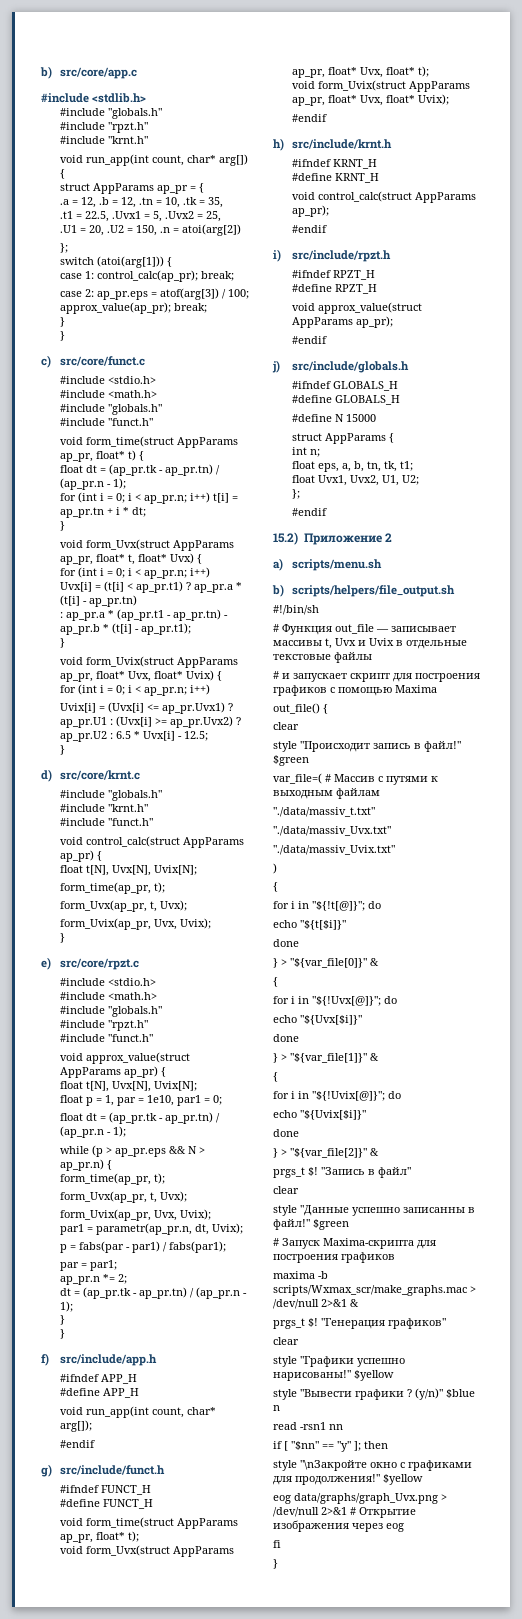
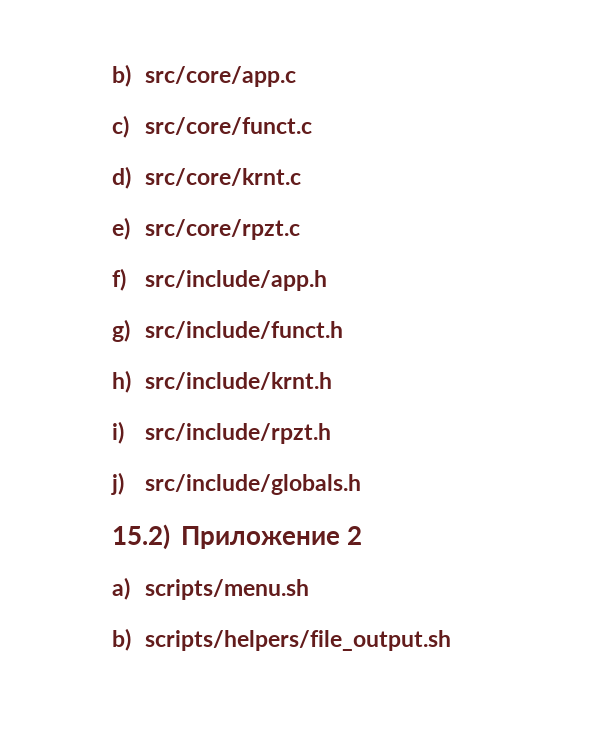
[41,93,147,103] [59,108,162,119] [59,122,148,133] [59,136,148,144] [59,154,248,166] [59,169,65,179] [59,183,204,194] [59,197,223,208] [59,211,221,222] [59,224,241,236] [59,243,68,253] [59,256,172,268] [59,270,234,282] [59,288,249,300] [59,302,207,314] [59,317,65,327] [59,331,65,341] [41,355,145,368] [59,376,156,384] [59,390,157,398] [59,404,162,415] [59,418,153,426] [59,436,238,448] [59,450,144,462] [59,464,220,476] [59,478,126,490] [59,492,238,504] [59,507,146,518] [59,521,65,531] [59,539,234,551] [59,553,202,565] [59,567,210,579] [59,581,242,593] [59,595,137,607] [59,609,228,621] [59,623,191,635] [59,638,65,648] [59,656,238,668] [59,670,222,682] [59,684,210,696] [59,702,233,714] [59,716,241,728] [59,731,208,742] [59,745,65,755] [41,769,140,782] [59,790,162,801] [59,804,148,812] [59,818,153,826] [59,836,244,848] [59,850,102,862] [59,865,197,876] [59,882,165,894] [59,900,187,912] [59,918,211,930] [59,933,65,943] [41,957,139,970] [59,978,156,986] [59,992,157,1000] [59,1006,162,1017] [59,1020,148,1031] [59,1034,153,1042] [59,1052,190,1064] [59,1066,166,1078] [59,1081,197,1092] [59,1095,222,1106] [59,1112,220,1124] [59,1126,126,1138] [59,1145,205,1157] [59,1159,112,1171] [59,1173,165,1185] [59,1191,187,1203] [59,1209,211,1221] [59,1223,243,1235] [59,1241,226,1253] [59,1260,117,1271] [59,1274,127,1285] [59,1287,247,1299] [59,1301,73,1312] [59,1315,65,1325] [59,1329,65,1339] [41,1353,157,1366] [59,1374,137,1384] [59,1388,139,1398] [59,1406,216,1418] [59,1420,92,1432] [59,1440,95,1448] [41,1464,165,1477] [59,1485,151,1495] [59,1499,153,1509] [59,1517,238,1529] [59,1531,139,1543] [59,1545,234,1557] [291,66,429,78] [291,80,470,92] [291,94,449,106] [291,114,327,122] [273,138,392,151] [291,159,377,169] [291,173,379,183] [291,191,476,203] [291,205,329,217] [291,225,327,233] [273,249,391,262] [291,270,375,280] [291,284,377,294] [291,302,422,314] [291,316,393,328] [291,336,327,344] [272,360,409,373] [291,381,398,391] [291,395,400,405] [291,414,376,422] [291,433,394,444] [291,447,320,457] [291,461,413,472] [291,475,419,486] [291,489,300,499] [291,508,327,516] #include <stdlib.h> // #include "globals.h" // #include "rpzt.h" // #include "krnt.h" // void run_app(int count, char* arg[]) { // struct AppParams ap_pr = { // .a = 12, .b = 12, .tn = 10, .tk = 35, // .t1 = 22.5, .Uvx1 = 5, .Uvx2 = 25, // .U1 = 20, .U2 = 150, .n = atoi(arg[2]) // }; // switch (atoi(arg[1])) { // case 1: control_calc(ap_pr); break; // case 2: ap_pr.eps = atof(arg[3]) / 100; approx_value(ap_pr); break; // } // } // c) src/core/funct.c // #include <stdio.h> // #include <math.h> // #include "globals.h" // #include "funct.h" // void form_time(struct AppParams ap_pr, float* t) { // float dt = (ap_pr.tk - ap_pr.tn) / (ap_pr.n - 1); // for (int i = 0; i < ap_pr.n; i++) t[i] = ap_pr.tn + i * dt; // } // void form_Uvx(struct AppParams ap_pr, float* t, float* Uvx) { // for (int i = 0; i < ap_pr.n; i++) // Uvx[i] = (t[i] < ap_pr.t1) ? ap_pr.a * (t[i] - ap_pr.tn) // : ap_pr.a * (ap_pr.t1 - ap_pr.tn) - ap_pr.b * (t[i] - ap_pr.t1); // } // void form_Uvix(struct AppParams ap_pr, float* Uvx, float* Uvix) { // for (int i = 0; i < ap_pr.n; i++) // Uvix[i] = (Uvx[i] <= ap_pr.Uvx1) ? ap_pr.U1 : (Uvx[i] >= ap_pr.Uvx2) ? ap_pr.U2 : 6.5 * Uvx[i] - 12.5; // } // d) src/core/krnt.c // #include "globals.h" // #include "krnt.h" // #include "funct.h" // void control_calc(struct AppParams ap_pr) { // float t[N], Uvx[N], Uvix[N]; // form_time(ap_pr, t); // form_Uvx(ap_pr, t, Uvx); // form_Uvix(ap_pr, Uvx, Uvix); // } // e) src/core/rpzt.c // #include <stdio.h> // #include <math.h> // #include "globals.h" // #include "rpzt.h" // #include "funct.h" // void approx_value(struct AppParams ap_pr) { // float t[N], Uvx[N], Uvix[N]; // float p = 1, par = 1e10, par1 = 0; // float dt = (ap_pr.tk - ap_pr.tn) / (ap_pr.n - 1); // while (p > ap_pr.eps && N > ap_pr.n) { // form_time(ap_pr, t); // form_Uvx(ap_pr, t, Uvx); // form_Uvix(ap_pr, Uvx, Uvix); // par1 = parametr(ap_pr.n, dt, Uvix); // p = fabs(par - par1) / fabs(par1); // par = par1; // ap_pr.n *= 2; // dt = (ap_pr.tk - ap_pr.tn) / (ap_pr.n - 1); // } // } // f) src/include/app.h // #ifndef APP_H // #define APP_H // void run_app(int count, char* arg[]); // #endif // g) src/include/funct.h // #ifndef FUNCT_H // #define FUNCT_H // void form_time(struct AppParams ap_pr, float* t); // void form_Uvx(struct AppParams ap_pr, float* Uvx, float* t); // void form_Uvix(struct AppParams ap_pr, float* Uvx, float* Uvix); // #endif // h) src/include/krnt.h // #ifndef KRNT_H // #define KRNT_H // void control_calc(struct AppParams ap_pr); // #endif // i) src/include/rpzt.h // #ifndef RPZT_H // #define RPZT_H // void approx_value(struct AppParams ap_pr); // #endif // j) src/include/globals.h // #ifndef GLOBALS_H // #define GLOBALS_H // #define N 15000 // struct AppParams { // int n; // float eps, a, b, tn, tk, t1; // float Uvx1, Uvx2, U1, U2; // }; // #endif -> [112,115,313,138] [112,166,302,189] [112,217,301,240] [112,268,328,291] [112,319,344,342] [112,370,333,393] [112,421,332,444] [111,472,362,495] c) src/core/funct.c // d) src/core/krnt.c // e) src/core/rpzt.c // f) src/include/app.h // g) src/include/funct.h // h) src/include/krnt.h // i) src/include/rpzt.h // j) src/include/globals.h
[273,605,319,615] [273,624,456,635] [273,638,467,649] [273,652,372,663] [273,671,480,682] [273,685,437,696] [273,703,328,714] [273,722,299,730] [273,741,461,752] [273,755,309,766] [273,773,438,785] [273,788,380,799] [273,807,375,817] [273,826,391,836] [273,845,395,855] [273,863,277,874] [273,882,278,892] [273,901,381,911] [273,920,346,930] [273,939,299,947] [273,958,379,968] [273,977,278,987] [273,996,397,1006] [273,1015,362,1025] [273,1034,299,1042] [273,1053,379,1063] [273,1072,278,1082] [273,1091,401,1101] [273,1110,366,1120] [273,1129,299,1137] [273,1148,379,1158] [273,1167,411,1178] [273,1186,299,1194] [273,1205,475,1216] [273,1219,349,1230] [273,1238,436,1249] [273,1252,395,1263] [273,1271,328,1279] [273,1285,476,1296] [273,1299,359,1309] [273,1318,446,1329] [273,1337,299,1345] [273,1356,405,1367] [273,1370,394,1381] [273,1388,475,1400] [273,1405,280,1411] [273,1422,343,1430] [273,1441,388,1452] [273,1460,472,1471] [273,1474,423,1485] [273,1493,447,1504] [273,1507,416,1518] [273,1520,404,1532] [273,1540,281,1548] [273,1559,278,1569] // #!/bin/sh // # Функция out_file — записывает массивы t, Uvx и Uvix в отдельные текстовые файлы // # и запускает скрипт для построения графиков с помощью Maxima // out_file() { // clear // style "Происходит запись в файл!" $green // var_file=( # Массив с путями к выходным файлам // "./data/massiv_t.txt" // "./data/massiv_Uvx.txt" // "./data/massiv_Uvix.txt" // ) // { // for i in "${!t[@]}"; do // echo "${t[$i]}" // done // } > "${var_file[0]}" & // { // for i in "${!Uvx[@]}"; do // echo "${Uvx[$i]}" // done // } > "${var_file[1]}" & // { // for i in "${!Uvix[@]}"; do // echo "${Uvix[$i]}" // done // } > "${var_file[2]}" & // prgs_t $! "Запись в файл" // clear // style "Данные успешно записанны в файл!" $green // # Запуск Maxima-скрипта для построения графиков // maxima -b scripts/Wxmax_scr/make_graphs.mac > /dev/null 2>&1 & // prgs_t $! "Генерация графиков" // clear // style "Графики успешно нарисованы!" $yellow // style "Вывести графики ? (y/n)" $blue n // read -rsn1 nn // if [ "$nn" == "y" ]; then // style "\nЗакройте окно с графиками для продолжения!" $yellow // eog data/graphs/graph_Uvx.png > /dev/null 2>&1 # Открытие изображения через eog // fi // } -> (452, 640) none

